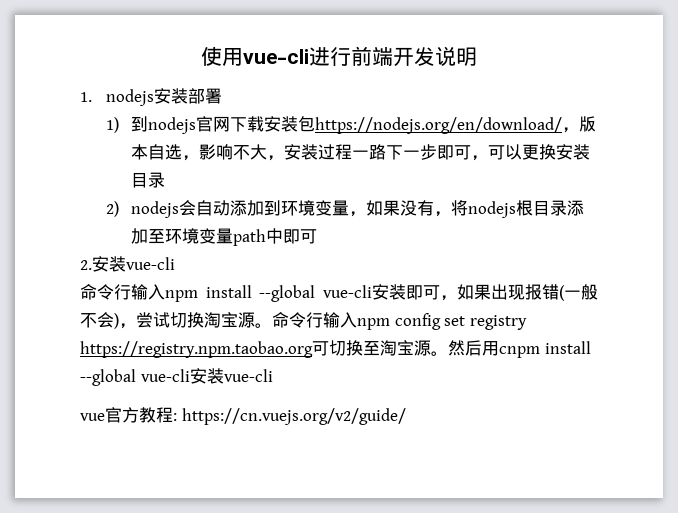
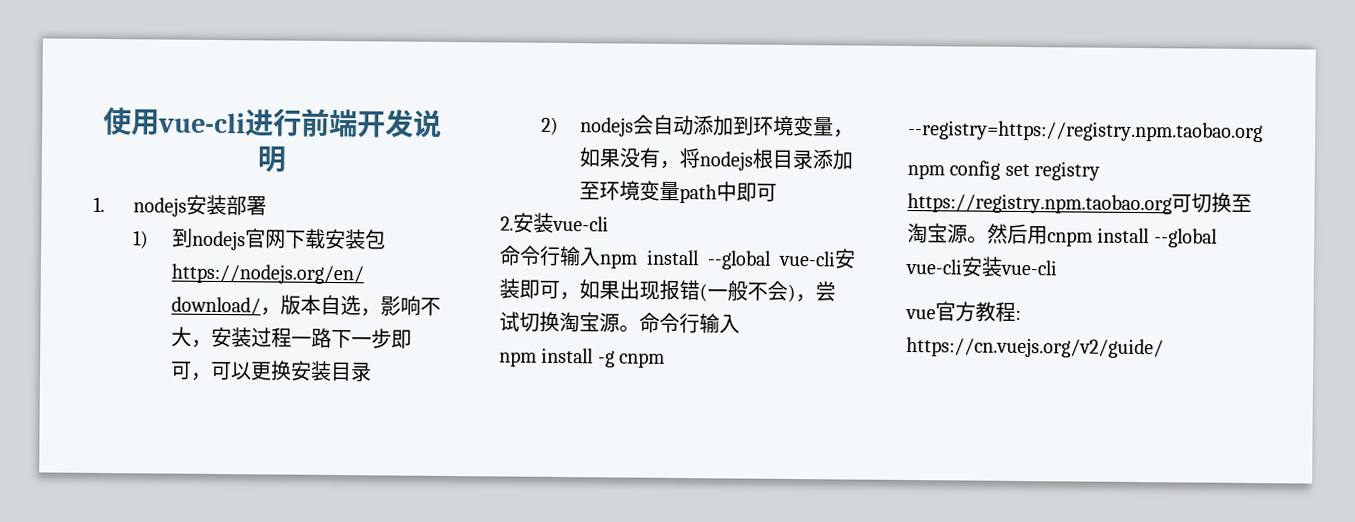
(357, 320) none -> [499,347,666,368] [908,120,1263,143] // npm install -g cnpm --registry=https://registry.npm.taobao.org //

